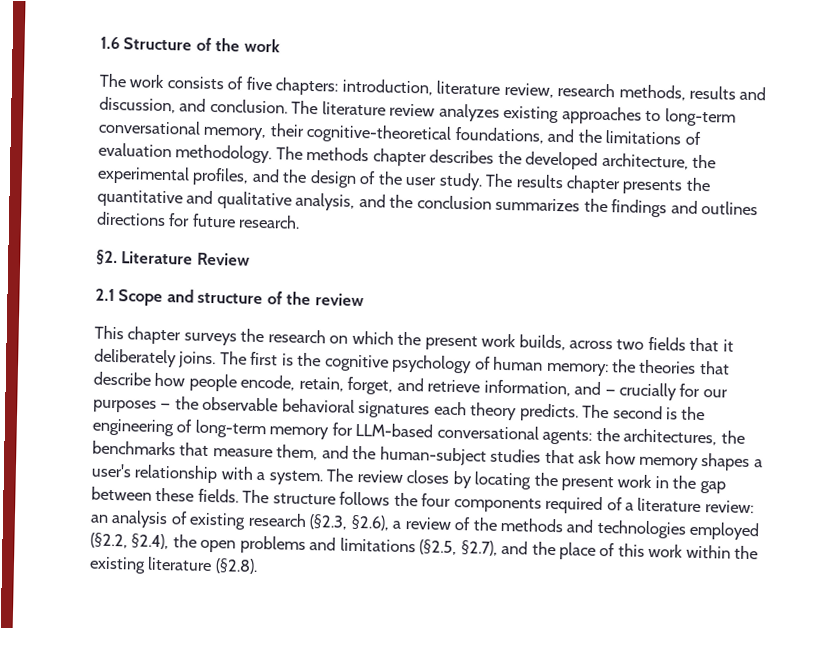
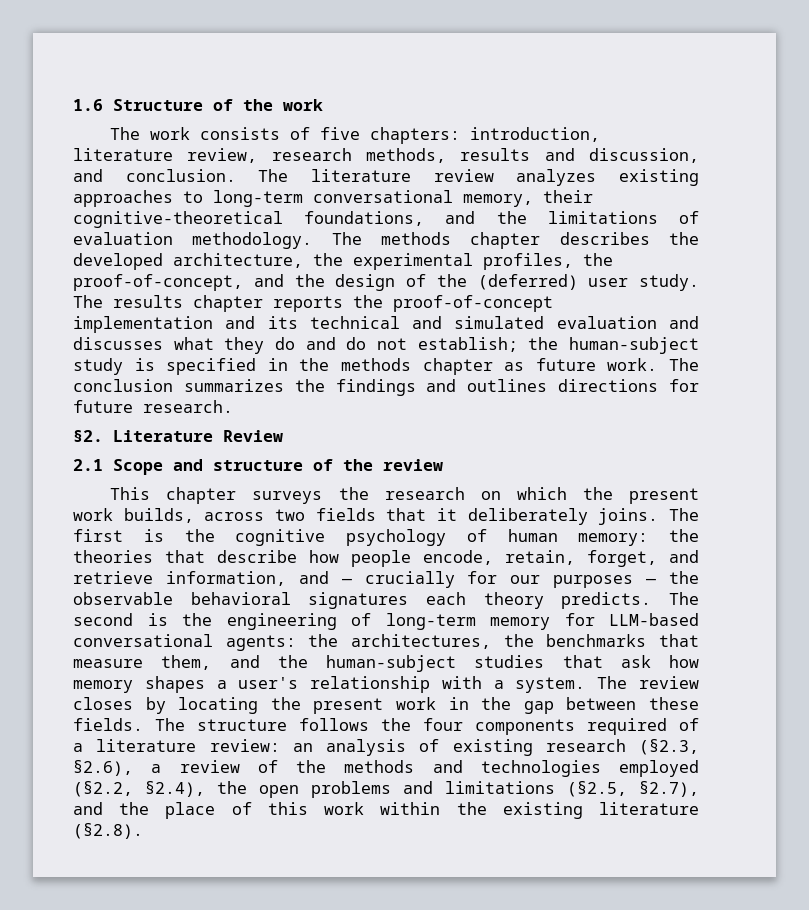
(250, 176) none -> [583,253,613,266] [73,274,243,291] the proof-of-concept,
(403, 178) none -> [477,274,578,290] (deferred)
[622,177,711,195] [97,189,414,211] presents the quantitative and qualitative analysis, and the -> [273,295,553,312] [73,316,699,333] [73,337,699,354] [73,358,700,375] reports the proof-of-concept implementation and its technical and simulated evaluation and discusses what they do and do not establish; the human-subject study is specified in the methods chapter as future work. The

